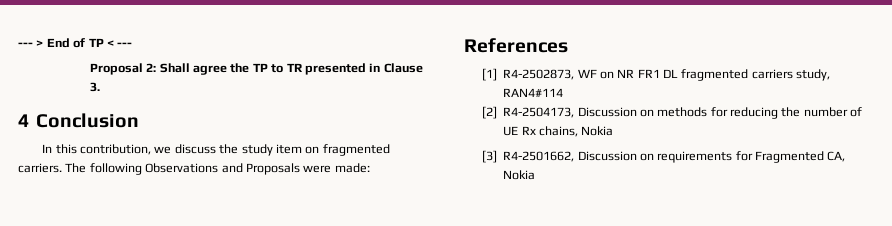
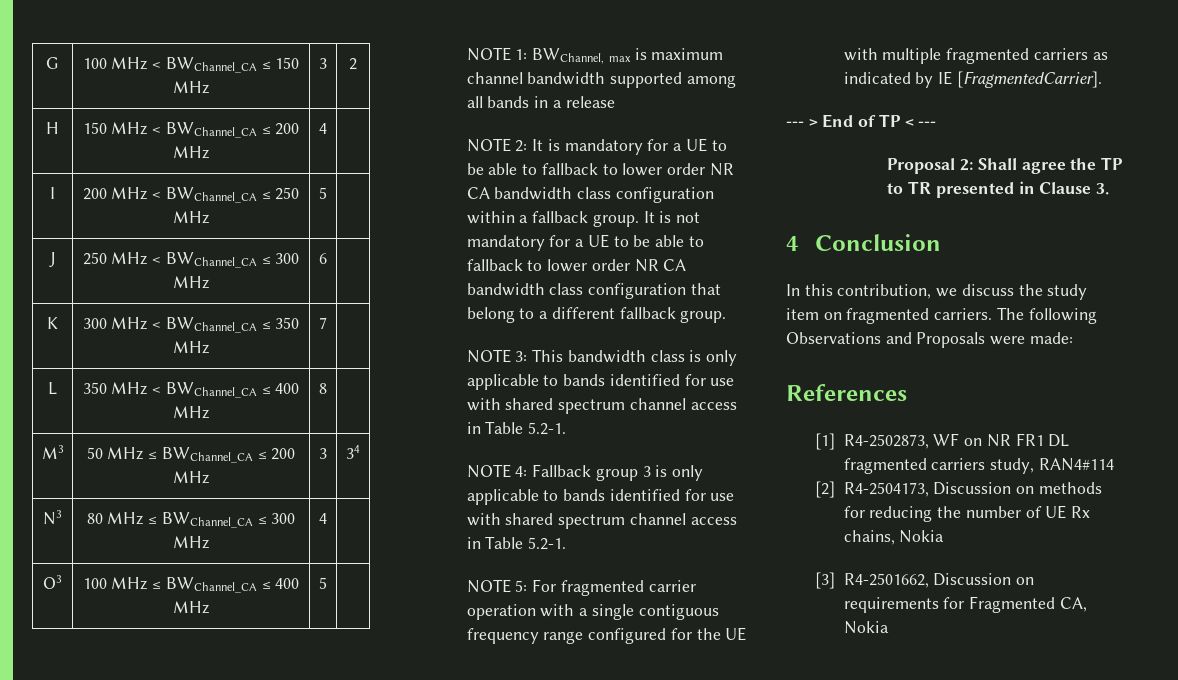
(18, 44) none -> [46,57,59,69] [82,57,300,73] [173,81,209,94] [319,58,327,69] [349,58,357,70] [46,122,59,134] [82,122,300,138] [173,146,209,159] [319,123,327,134] [50,187,55,199] [82,187,300,203] [173,211,209,224] [319,187,327,199] [48,252,56,267] [82,252,300,268] [173,276,209,289] [319,253,327,264] [47,317,58,329] [82,317,300,333] [173,341,209,354] [319,317,327,329] [48,382,57,395] [82,382,300,398] [173,406,209,419] [319,383,327,394] [41,445,64,459] [86,447,296,463] [173,471,209,484] [319,448,327,459] [346,445,360,459] [43,510,62,525] [86,512,296,528] [173,536,209,549] [319,513,327,524] [43,575,62,589] [82,577,300,593] [173,601,209,614] [319,577,327,589] [466,47,724,64] [466,72,736,88] [466,96,615,108] [466,138,727,155] [466,163,734,176] [466,187,714,203] [466,211,701,227] [466,234,704,251] [466,259,687,272] [466,283,721,299] [466,307,727,323] [466,349,738,366] [466,374,735,390] [466,398,737,414] [466,421,567,435] [466,464,704,481] [466,489,735,505] [466,513,737,529] [466,536,567,550] [466,579,696,596] [466,604,719,620] [466,627,747,644] [843,48,1108,64] [843,71,1102,88] G | 100 MHz < BWChannel_CA ≤ 150 MHz | 3 | 2 // H | 150 MHz < BWChannel_CA ≤ 200 MHz | 4 | // I | 200 MHz < BWChannel_CA ≤ 250 MHz | 5 | // J | 250 MHz < BWChannel_CA ≤ 300 MHz | 6 | // K | 300 MHz < BWChannel_CA ≤ 350 MHz | 7 | // L | 350 MHz < BWChannel_CA ≤ 400 MHz | 8 | // M3 | 50 MHz ≤ BWChannel_CA ≤ 200 MHz | 3 | 34 // N3 | 80 MHz ≤ BWChannel_CA ≤ 300 MHz | 4 | // O3 | 100 MHz ≤ BWChannel_CA ≤ 400 MHz | 5 | // NOTE 1: BWChannel, max is maximum channel bandwidth supported among all bands in a release // NOTE 2: It is mandatory for a UE to be able to fallback to lower order NR CA bandwidth class configuration within a fallback group. It is not mandatory for a UE to be able to fallback to lower order NR CA bandwidth class configuration that belong to a different fallback group. // NOTE 3: This bandwidth class is only applicable to bands identified for use with shared spectrum channel access in Table 5.2-1. // NOTE 4: Fallback group 3 is only applicable to bands identified for use with shared spectrum channel access in Table 5.2-1. // NOTE 5: For fragmented carrier operation with a single contiguous frequency range configured for the UE with multiple fragmented carriers as indicated by IE [FragmentedCarrier]. //

